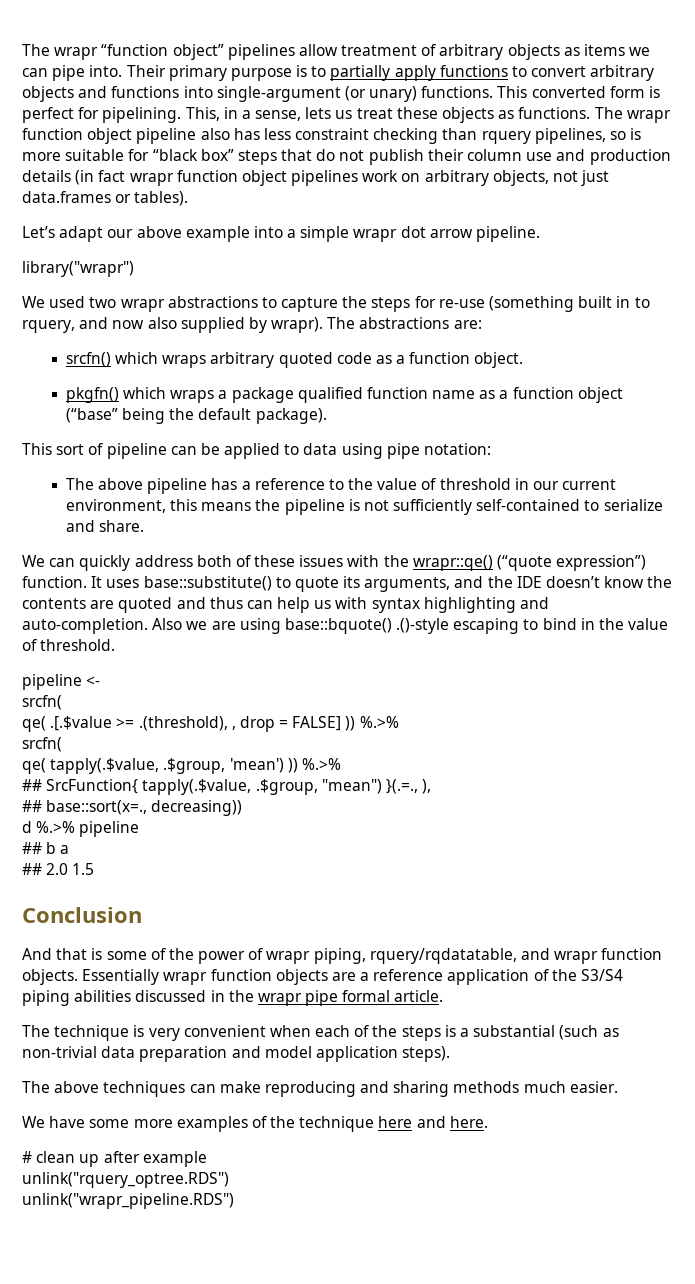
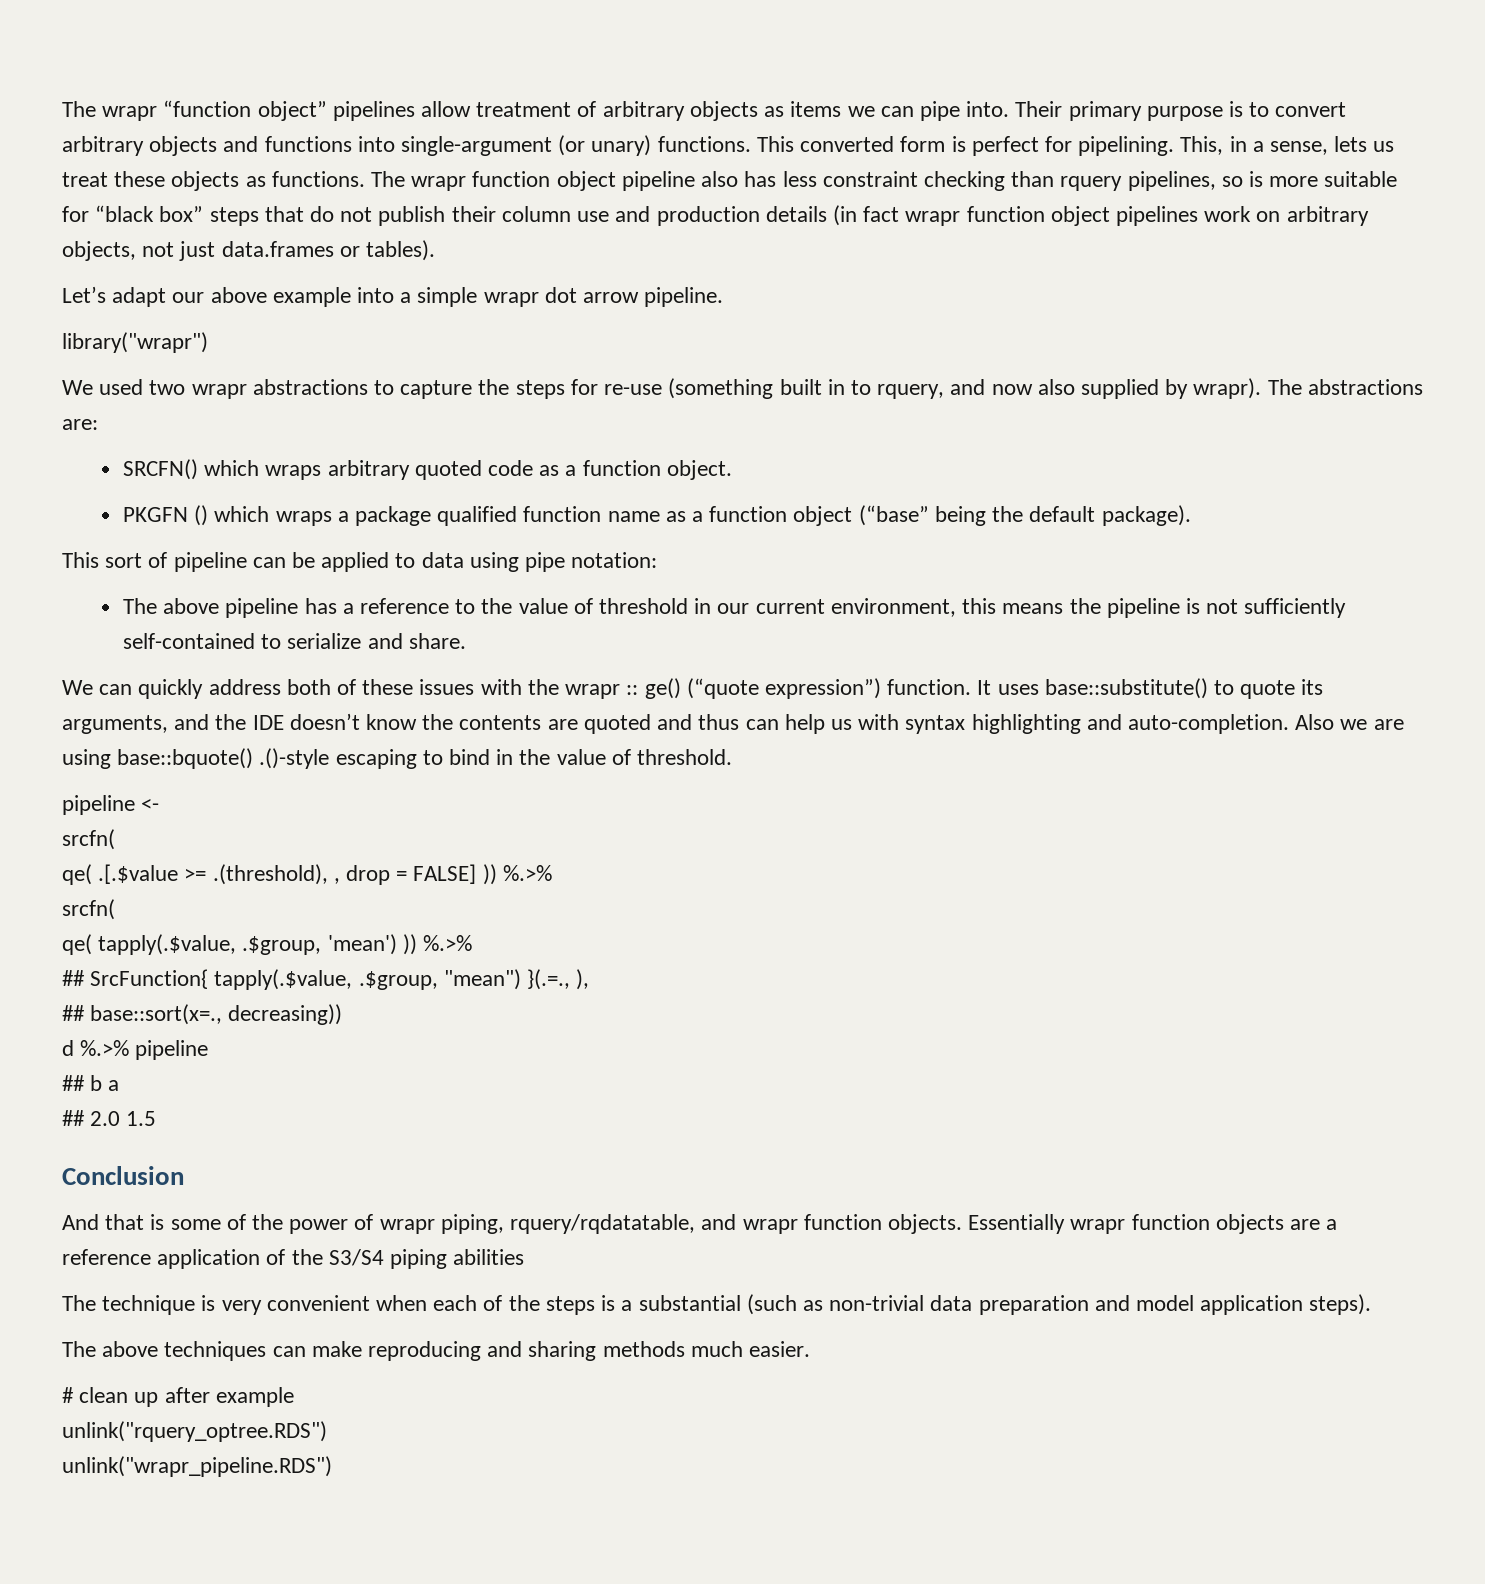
[330,65,528,81] partially apply functions to -> (1270, 109) none
[65,352,111,367] srcfn() -> [122,459,198,480] SRCFN()
[65,387,119,403] pkgfn() -> [122,505,209,526] PKGFN ()
[412,555,493,571] wrapr::qe() -> [565,678,681,699] wrapr :: ge()
[135,990,444,1006] discussed in the wrapr pipe formal article. -> (525, 1257) none
[22,1116,488,1132] // We have some more examples of the technique here and here. -> (811, 1349) none

